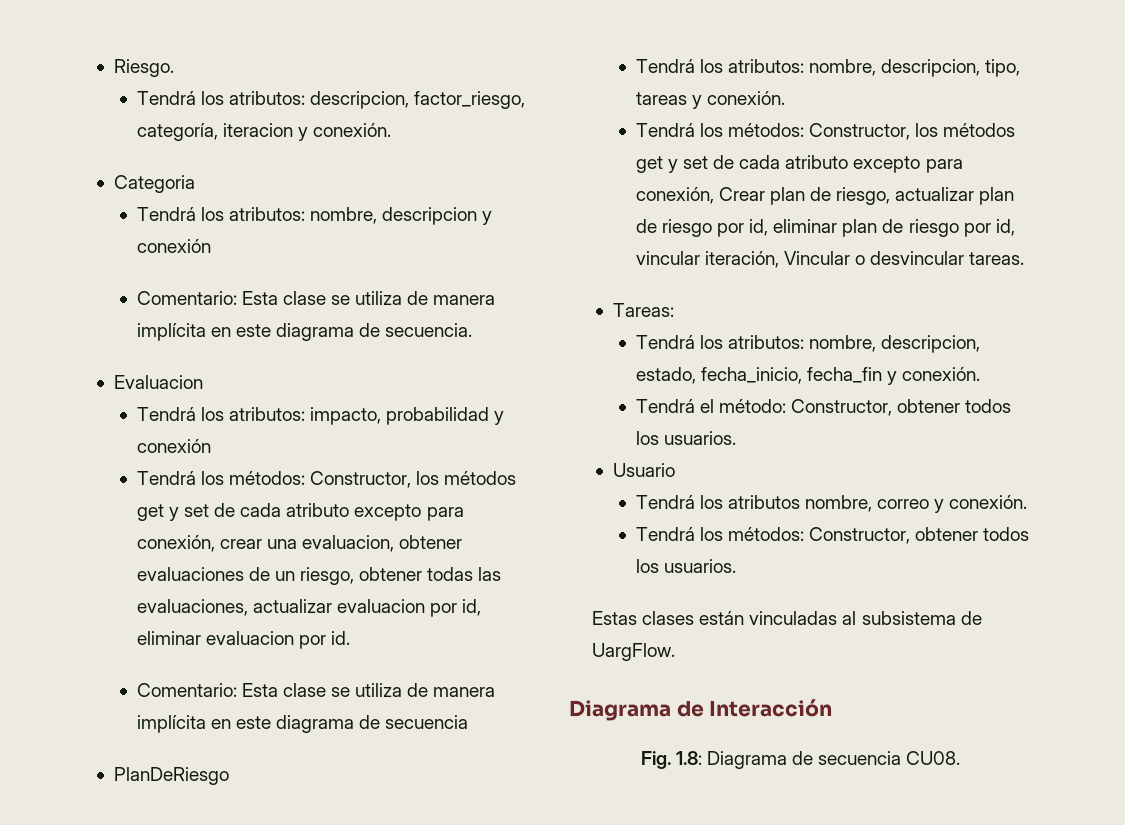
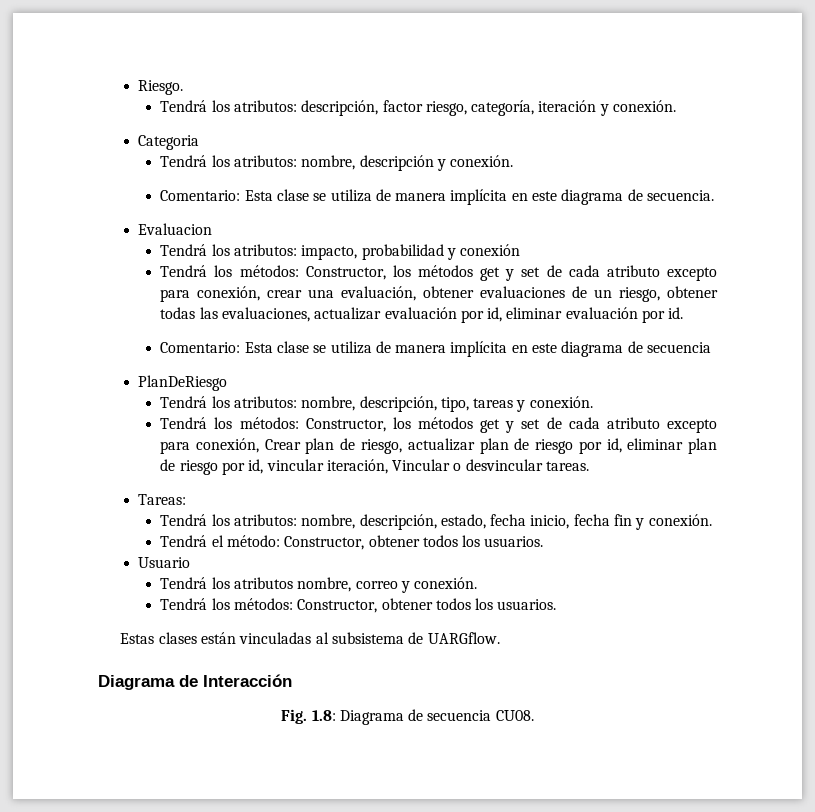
[310,91,526,109] [136,123,293,141] descripcion, factor_riesgo, categoría, iteracion -> [301,100,597,116] descripción, factor riesgo, categoría, iteración
[382,207,493,225] [136,239,211,253] descripcion y conexión -> [359,155,514,171] descripción y conexión.
[302,535,395,552] evaluacion, -> [341,286,417,301] evaluación,
[336,599,482,617] [136,631,294,645] evaluacion por id, eliminar evaluacion -> [384,307,638,323] evaluación por id, eliminar evaluación
[881,59,981,77] descripcion, -> [359,396,437,412] descripción,
[881,335,981,353] [635,367,882,384] descripcion, estado, fecha_inicio, fecha_fin -> [359,514,633,530] descripción, estado, fecha inicio, fecha fin
[591,643,675,661] UargFlow. -> [427,632,500,644] UARGflow.

